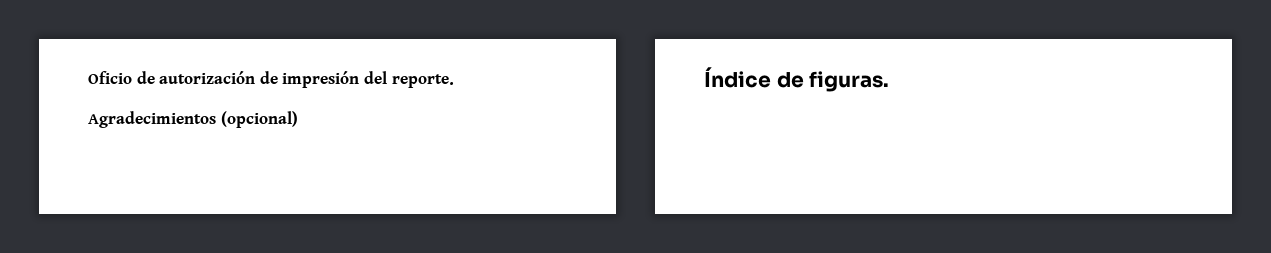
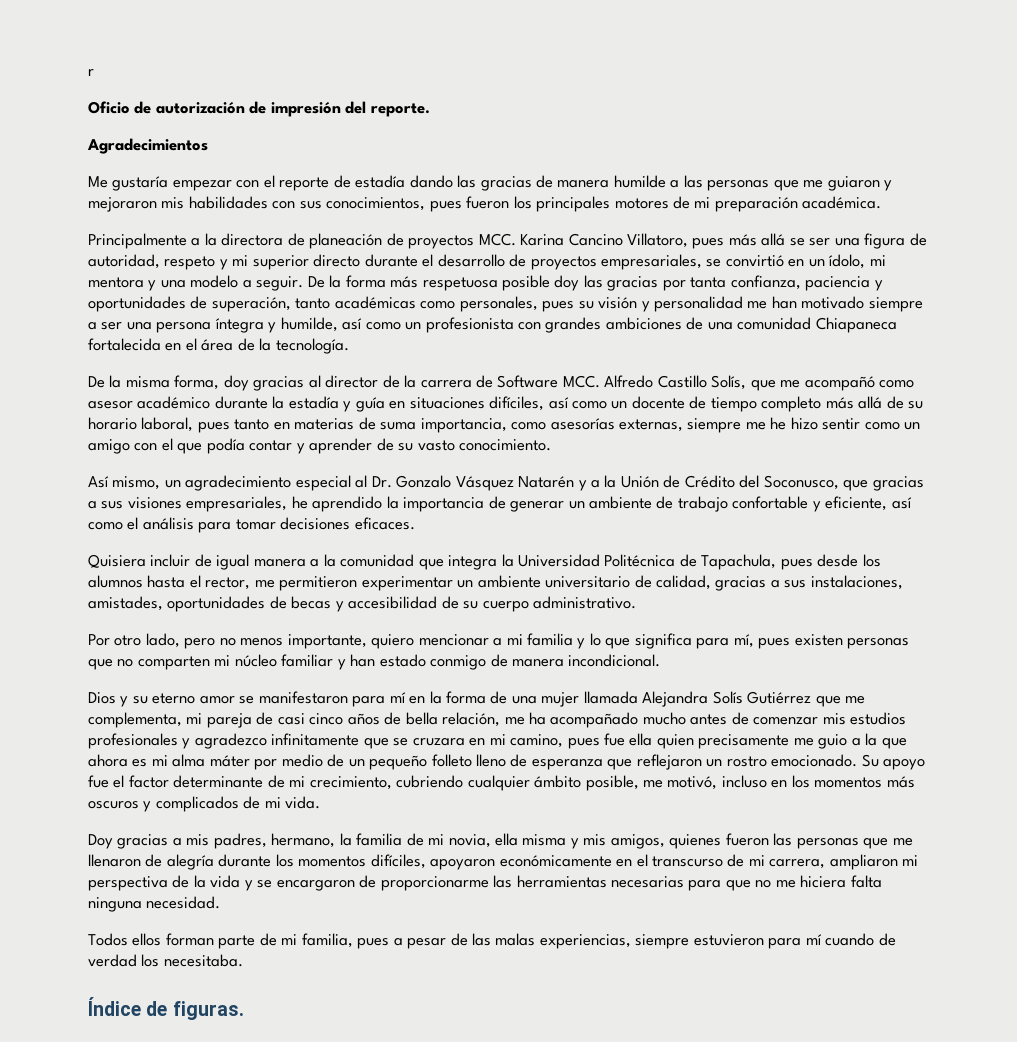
(88, 77) none -> [88,69,94,76] r //
[220,111,298,128] (opcional) -> [88,175,893,191] [88,196,882,212] [88,233,927,249] [88,254,886,270] [88,275,883,291] [88,296,923,312] [88,317,897,333] [88,338,349,354] [88,375,915,391] [88,396,924,412] [88,417,921,433] [88,438,552,454] [88,475,924,491] [88,496,912,512] [88,517,415,533] [88,554,881,570] [88,575,903,591] [88,596,637,612] [88,633,910,649] [88,654,661,670] [88,691,866,707] [88,712,907,728] [88,733,907,749] [88,754,926,770] [88,775,915,791] [88,796,321,812] [88,833,913,849] [88,854,919,870] [88,875,882,891] [88,896,221,912] [88,933,896,949] [88,954,243,967] // Me gustaría empezar con el reporte de estadía dando las gracias de manera humilde a las personas que me guiaron y mejoraron mis habilidades con sus conocimientos, pues fueron los principales motores de mi preparación académica. // Principalmente a la directora de planeación de proyectos MCC. Karina Cancino Villatoro, pues más allá se ser una figura de autoridad, respeto y mi superior directo durante el desarrollo de proyectos empresariales, se convirtió en un ídolo, mi mentora y una modelo a seguir. De la forma más respetuosa posible doy las gracias por tanta confianza, paciencia y oportunidades de superación, tanto académicas como personales, pues su visión y personalidad me han motivado siempre a ser una persona íntegra y humilde, así como un profesionista con grandes ambiciones de una comunidad Chiapaneca fortalecida en el área de la tecnología. // De la misma forma, doy gracias al director de la carrera de Software MCC. Alfredo Castillo Solís, que me acompañó como asesor académico durante la estadía y guía en situaciones difíciles, así como un docente de tiempo completo más allá de su horario laboral, pues tanto en materias de suma importancia, como asesorías externas, siempre me he hizo sentir como un amigo con el que podía contar y aprender de su vasto conocimiento. // Así mismo, un agradecimiento especial al Dr. Gonzalo Vásquez Natarén y a la Unión de Crédito del Soconusco, que gracias a sus visiones empresariales, he aprendido la importancia de generar un ambiente de trabajo confortable y eficiente, así como el análisis para tomar decisiones eficaces. // Quisiera incluir de igual manera a la comunidad que integra la Universidad Politécnica de Tapachula, pues desde los alumnos hasta el rector, me permitieron experimentar un ambiente universitario de calidad, gracias a sus instalaciones, amistades, oportunidades de becas y accesibilidad de su cuerpo administrativo. // Por otro lado, pero no menos importante, quiero mencionar a mi familia y lo que significa para mí, pues existen personas que no comparten mi núcleo familiar y han estado conmigo de manera incondicional. // Dios y su eterno amor se manifestaron para mí en la forma de una mujer llamada Alejandra Solís Gutiérrez que me complementa, mi pareja de casi cinco años de bella relación, me ha acompañado mucho antes de comenzar mis estudios profesionales y agradezco infinitamente que se cruzara en mi camino, pues fue ella quien precisamente me guio a la que ahora es mi alma máter por medio de un pequeño folleto lleno de esperanza que reflejaron un rostro emocionado. Su apoyo fue el factor determinante de mi crecimiento, cubriendo cualquier ámbito posible, me motivó, incluso en los momentos más oscuros y complicados de mi vida. // Doy gracias a mis padres, hermano, la familia de mi novia, ella misma y mis amigos, quienes fueron las personas que me llenaron de alegría durante los momentos difíciles, apoyaron económicamente en el transcurso de mi carrera, ampliaron mi perspectiva de la vida y se encargaron de proporcionarme las herramientas necesarias para que no me hiciera falta ninguna necesidad. // Todos ellos forman parte de mi familia, pues a pesar de las malas experiencias, siempre estuvieron para mí cuando de verdad los necesitaba.

